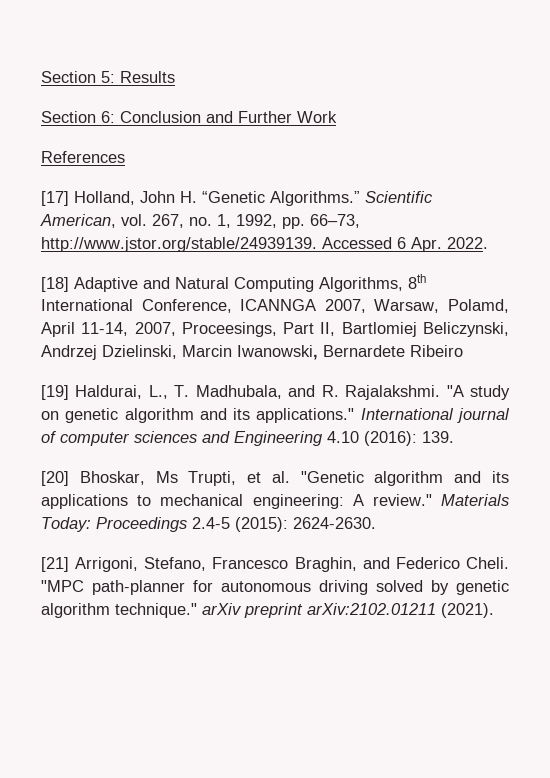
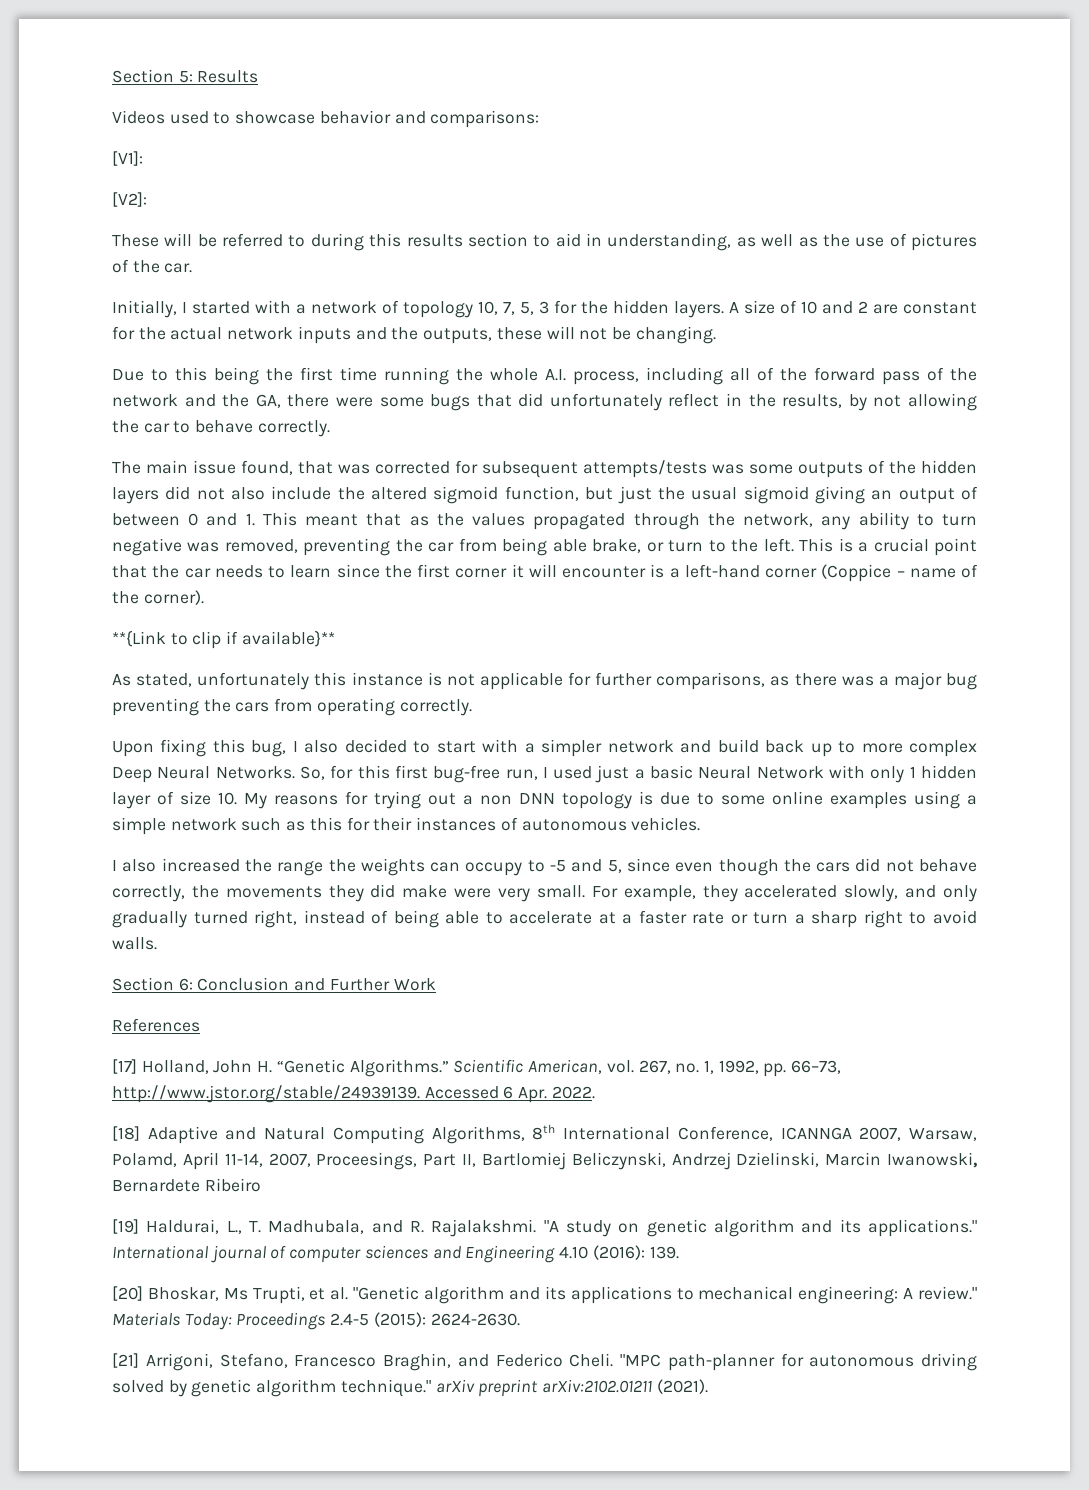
(175, 77) none -> [112,110,540,128] [112,151,143,166] [112,192,147,207] [112,233,977,251] [112,259,193,273] [112,300,977,318] [112,326,716,344] [112,367,977,385] [112,393,978,411] [112,420,330,437] [112,460,977,478] [112,486,979,504] [112,512,978,530] [112,538,978,556] [112,564,978,582] [112,590,204,605] [112,630,335,649] [112,672,977,690] [112,698,472,716] [112,739,978,757] [112,765,977,783] [112,791,977,809] [112,817,701,835] [112,858,977,876] [112,884,978,902] [112,910,977,928] [112,937,157,950] // Videos used to showcase behavior and comparisons: // [V1]: // [V2]: // These will be referred to during this results section to aid in understanding, as well as the use of pictures of the car. // Initially, I started with a network of topology 10, 7, 5, 3 for the hidden layers. A size of 10 and 2 are constant for the actual network inputs and the outputs, these will not be changing. // Due to this being the first time running the whole A.I. process, including all of the forward pass of the network and the GA, there were some bugs that did unfortunately reflect in the results, by not allowing the car to behave correctly. // The main issue found, that was corrected for subsequent attempts/tests was some outputs of the hidden layers did not also include the altered sigmoid function, but just the usual sigmoid giving an output of between 0 and 1. This meant that as the values propagated through the network, any ability to turn negative was removed, preventing the car from being able brake, or turn to the left. This is a crucial point that the car needs to learn since the first corner it will encounter is a left-hand corner (Coppice – name of the corner). // **{Link to clip if available}** // As stated, unfortunately this instance is not applicable for further comparisons, as there was a major bug preventing the cars from operating correctly. // Upon fixing this bug, I also decided to start with a simpler network and build back up to more complex Deep Neural Networks. So, for this first bug-free run, I used just a basic Neural Network with only 1 hidden layer of size 10. My reasons for trying out a non DNN topology is due to some online examples using a simple network such as this for their instances of autonomous vehicles. // I also increased the range the weights can occupy to -5 and 5, since even though the cars did not behave correctly, the movements they did make were very small. For example, they accelerated slowly, and only gradually turned right, instead of being able to accelerate at a faster rate or turn a sharp right to avoid walls.

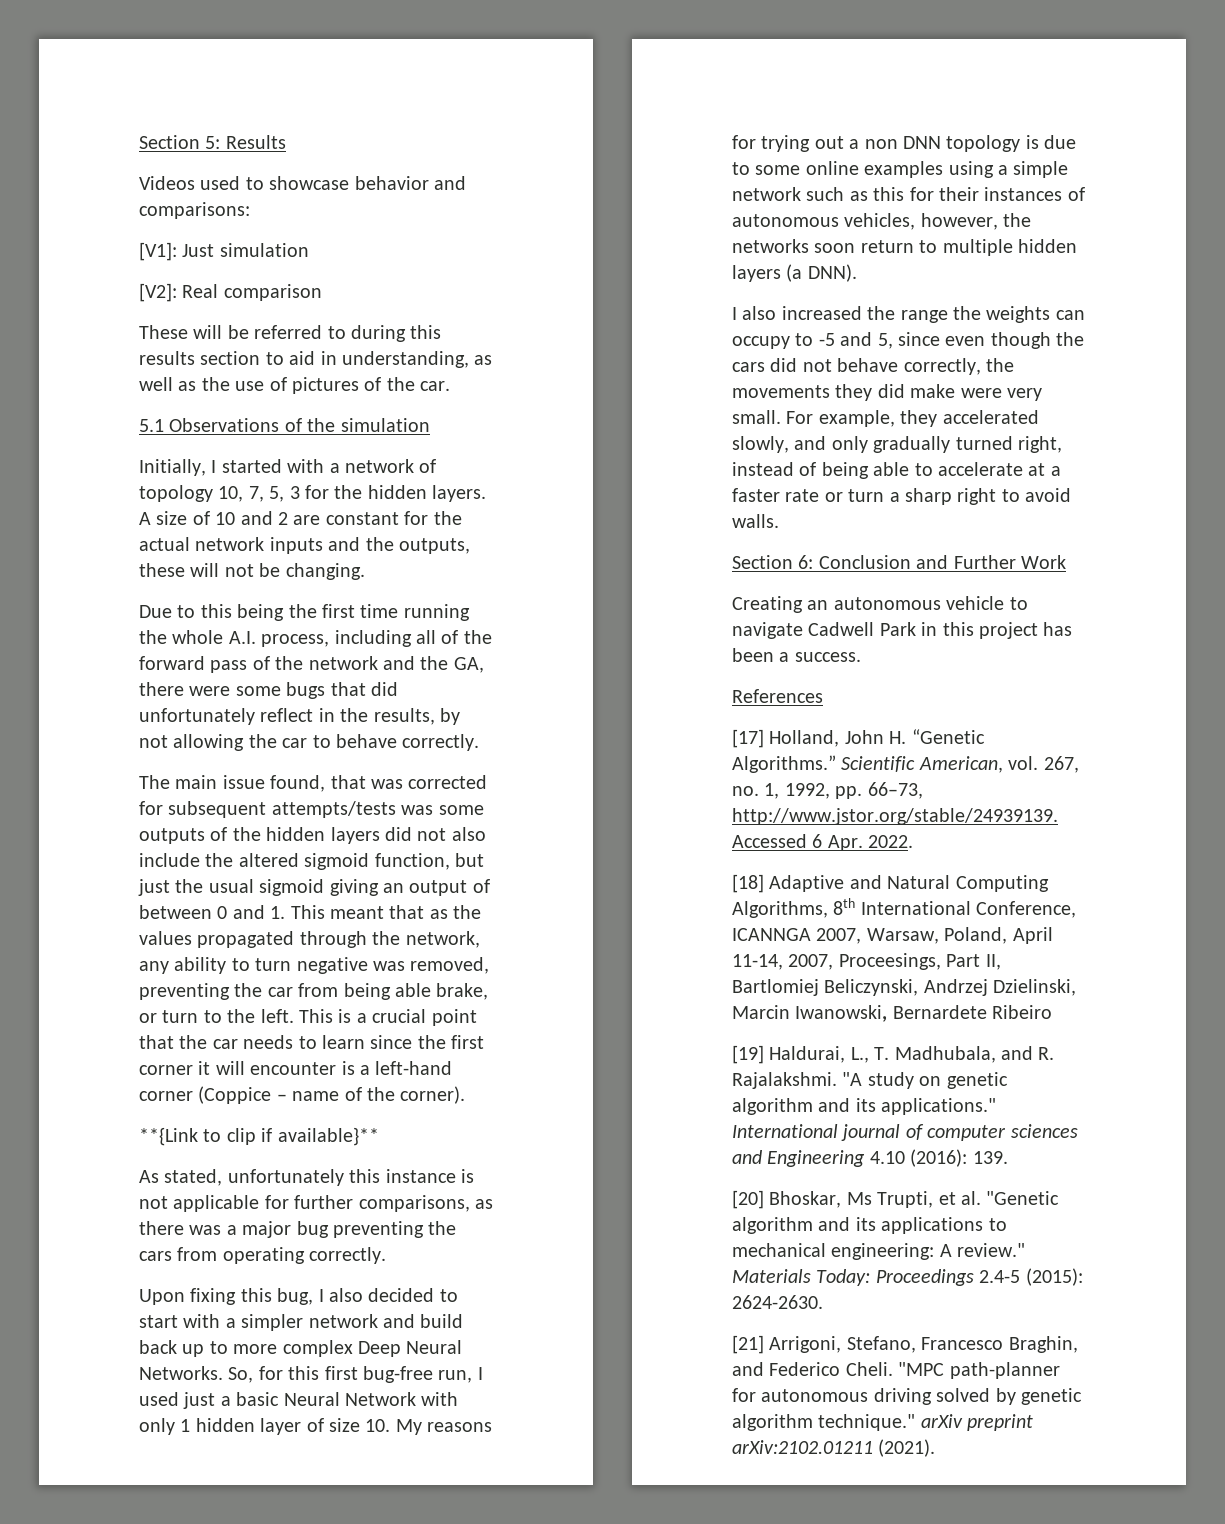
(143, 158) none -> [182,243,309,257] Just simulation
(147, 199) none -> [182,284,322,301] Real comparison
(193, 268) none -> [139,418,430,432] // 5.1 Observations of the simulation
[631,817,701,831] vehicles. -> [844,213,1032,230] [732,239,1077,256] [732,264,857,282] vehicles, however, the networks soon return to multiple hidden layers (a DNN).
(436, 984) none -> [732,596,1028,613] [732,622,1073,639] [732,648,861,662] // Creating an autonomous vehicle to navigate Cadwell Park in this project has been a success.
[112,1153,177,1167] Polamd, -> [944,927,1008,944] Poland,

